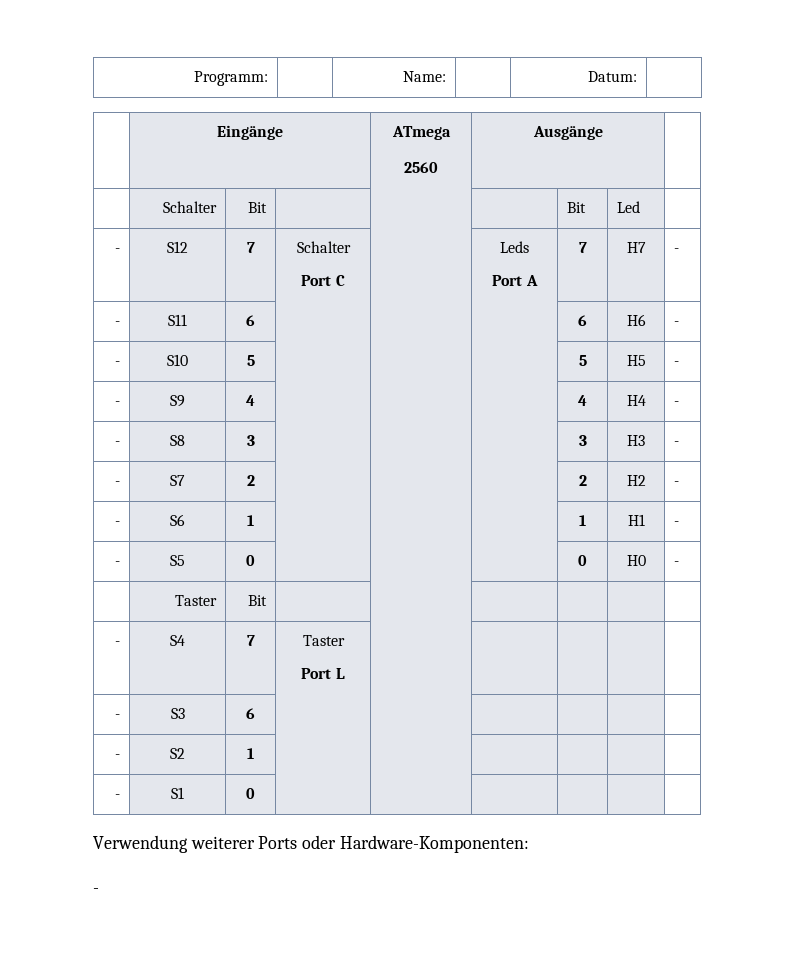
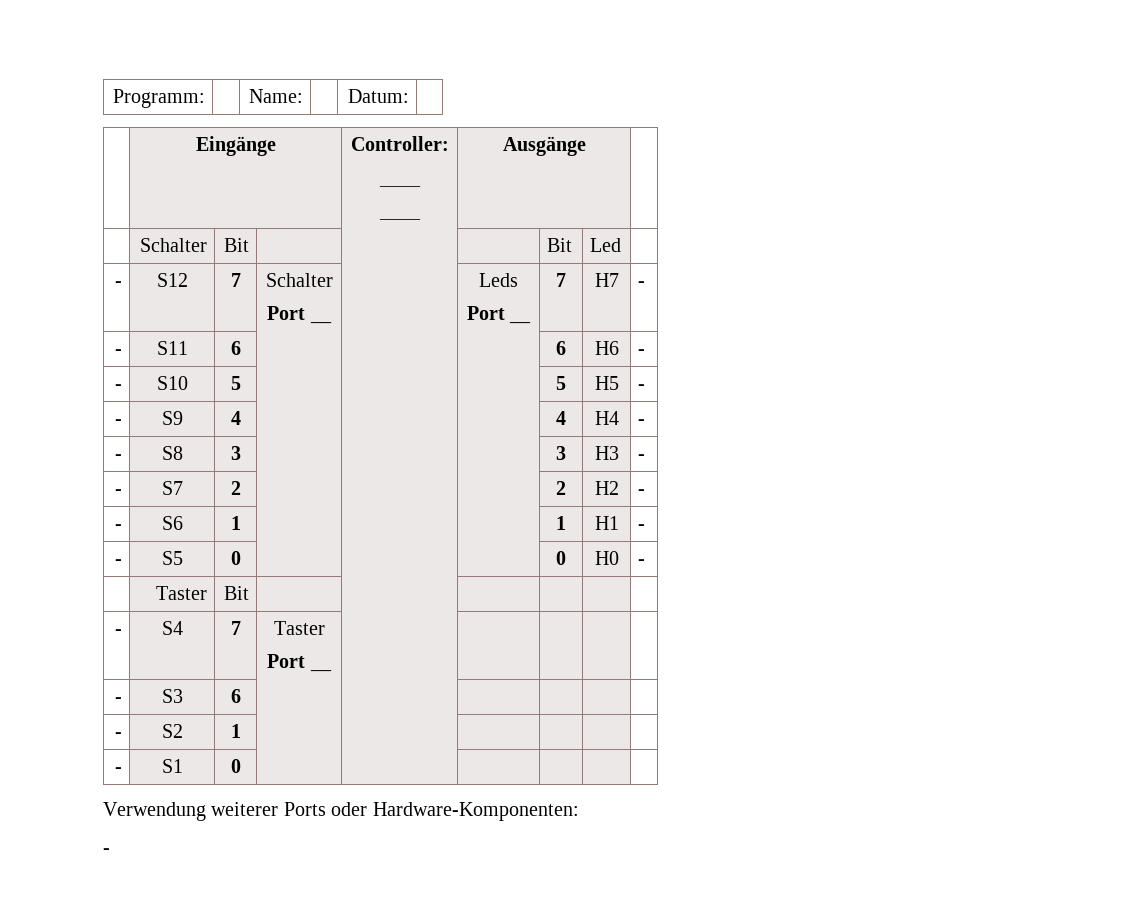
[391,126,451,140] [404,162,438,173] ATmega // 2560 -> [350,136,449,151] [378,184,421,187] [378,217,421,220] Controller: // ____ // ____
[335,275,345,286] C -> [309,320,332,324] __
[525,275,538,286] A -> [509,320,532,324] __
[335,668,345,679] L -> [309,668,332,672] __

